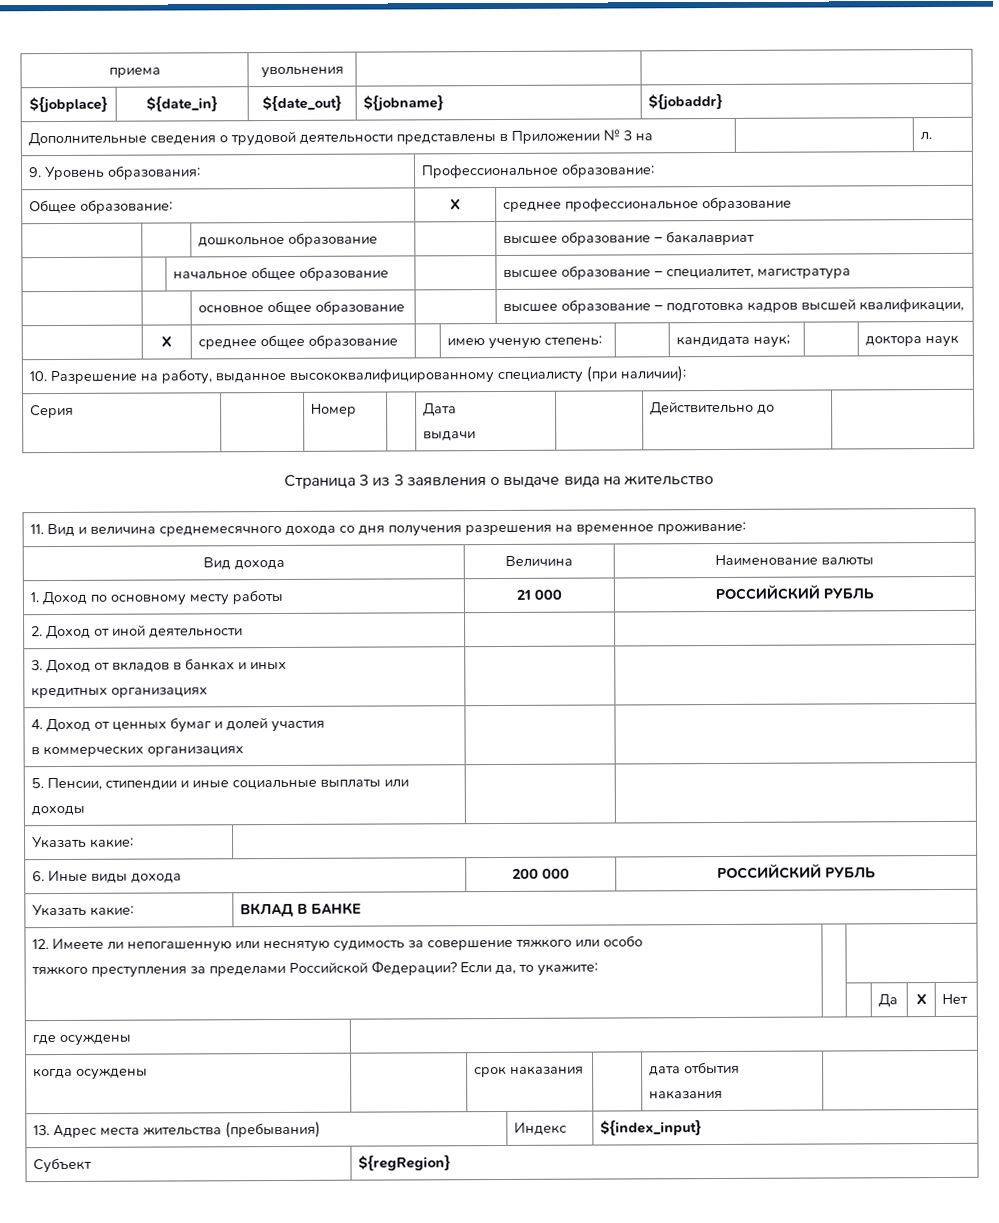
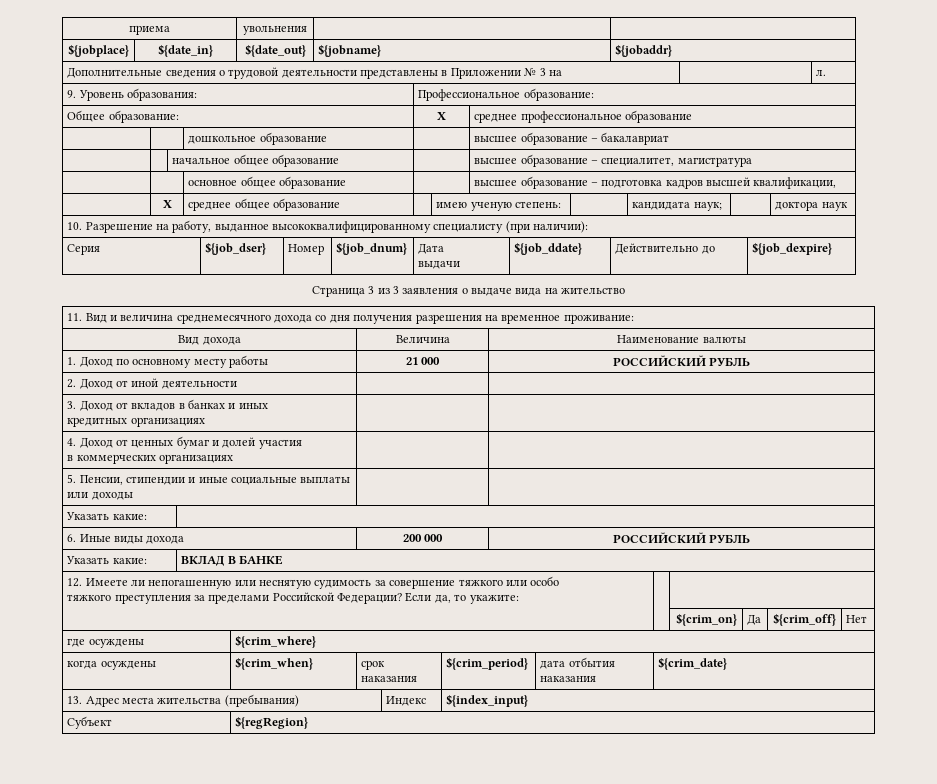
(75, 411) none -> [205,242,267,255] ${job_dser}
(358, 410) none -> [336,242,408,255] ${job_dnum}
(477, 436) none -> [514,242,583,255] ${job_ddate}
(776, 409) none -> [752,242,833,255] ${job_dexpire}
(599, 969) none -> [675,613,737,626] ${crim_on}
[915,994,927,1005] Х -> [773,613,836,626] ${crim_off}
(132, 1039) none -> [235,635,317,648] ${crim_where}
(149, 1073) none -> [235,657,314,670] ${crim_when}
(585, 1070) none -> [446,657,529,670] ${crim_period}
(724, 1094) none -> [658,657,728,670] ${crim_date}

